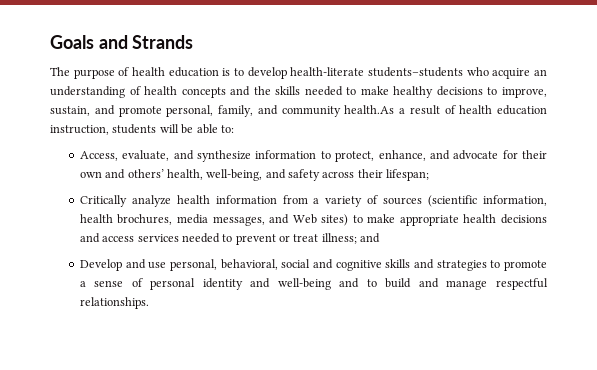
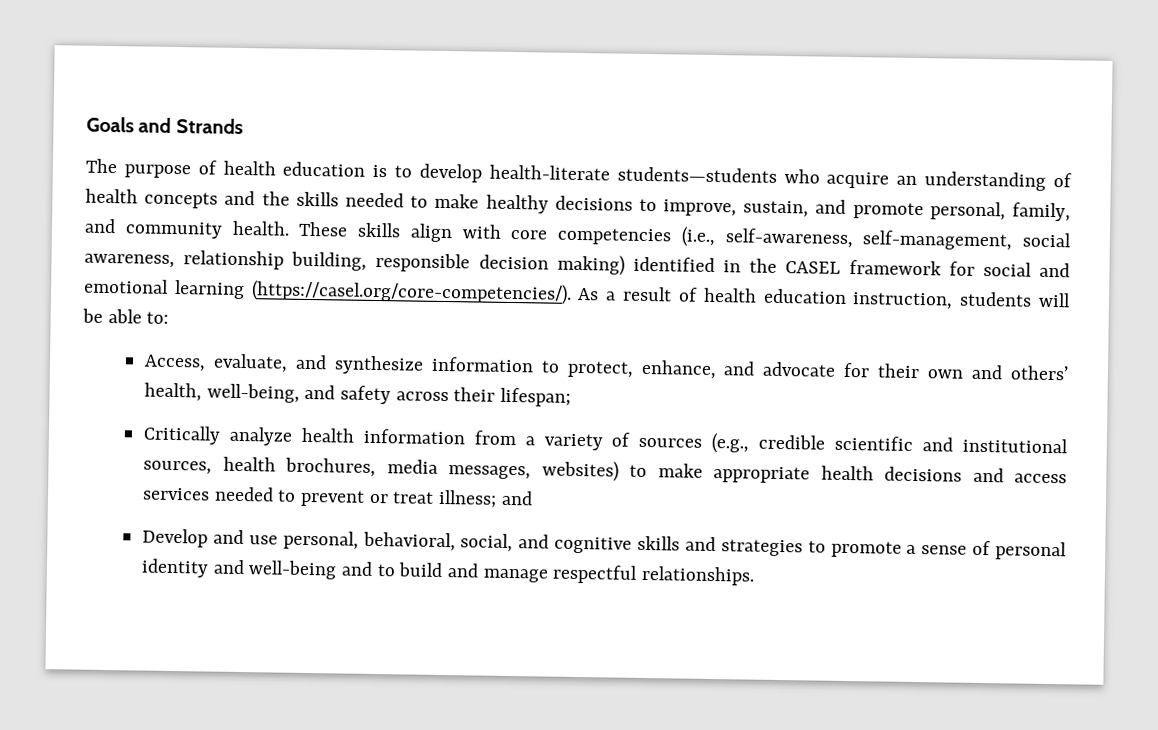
[368,67,463,77] students–students -> [616,166,777,183] students—students
[344,105,395,114] health.As -> [231,220,1072,251] [84,250,1071,278] [84,278,600,305] health. These skills align with core competencies (i.e., self-awareness, self-management, social awareness, relationship building, responsible decision making) identified in the CASEL framework for social and emotional learning (https://casel.org/core-competencies/). As
[428,195,547,207] (scientific information, -> [711,432,1068,454] [143,460,213,475] (e.g., credible scientific and institutional sources,
[269,214,349,226] and Web sites) -> [541,460,619,482] websites)
[281,259,311,268] social -> [460,533,514,553] social,

